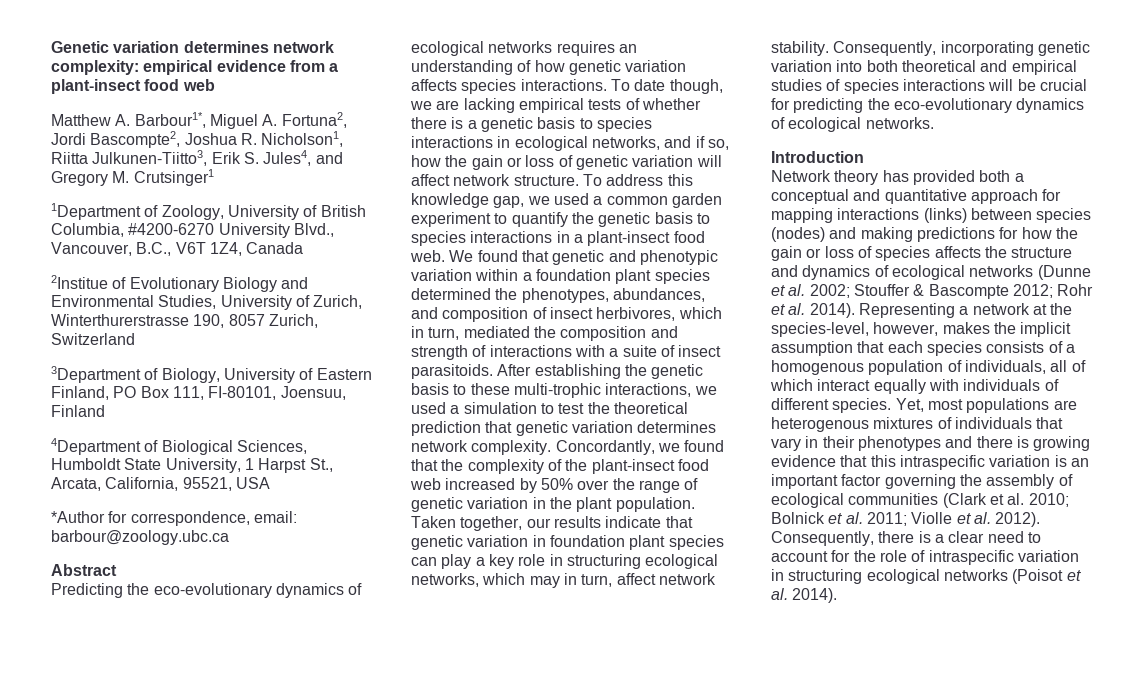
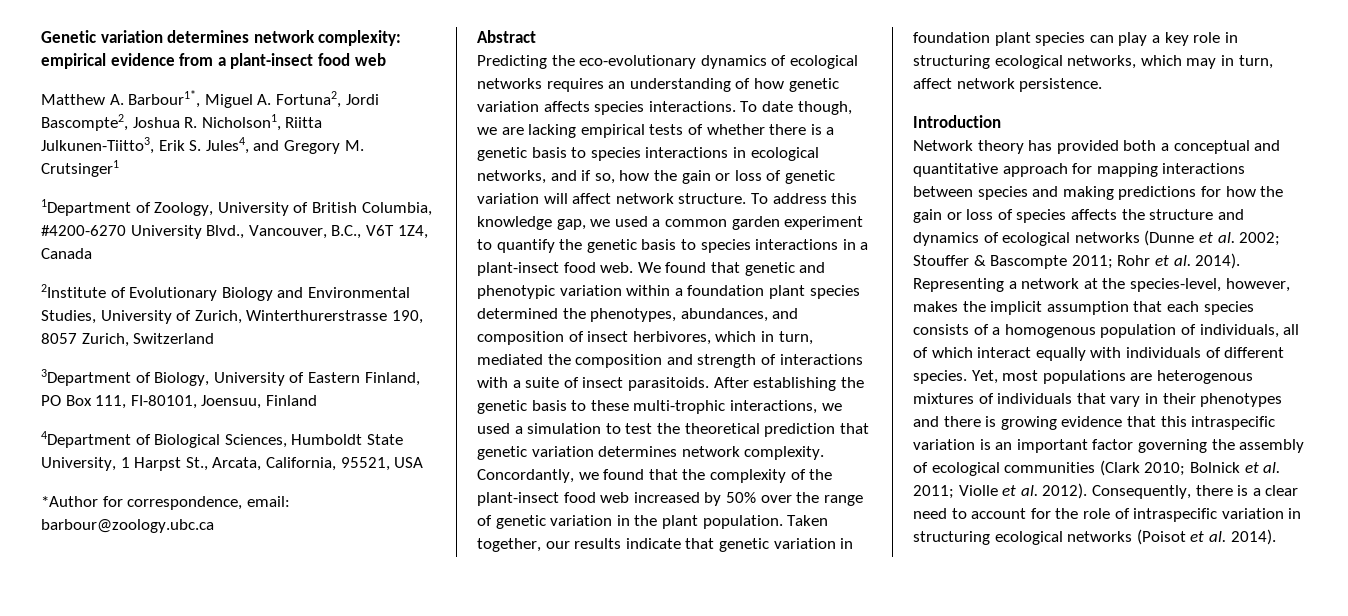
[51,275,108,289] 2Institue -> [41,284,106,298] 2Institute
[771,41,1090,56] [771,60,1077,75] [771,79,1087,94] [771,98,1085,113] [771,117,934,132] stability. Consequently, incorporating genetic variation into both theoretical and empirical studies of species interactions will be crucial for predicting the eco-evolutionary dynamics of ecological networks. -> [1019,78,1103,92] persistence.
[923,208,967,223] (links) -> (1246, 168) none
[771,227,825,242] (nodes) -> (1028, 193) none
[1012,284,1053,298] 2012; -> [1071,255,1113,269] 2011;
[989,493,1025,505] et al. -> (1140, 468) none

